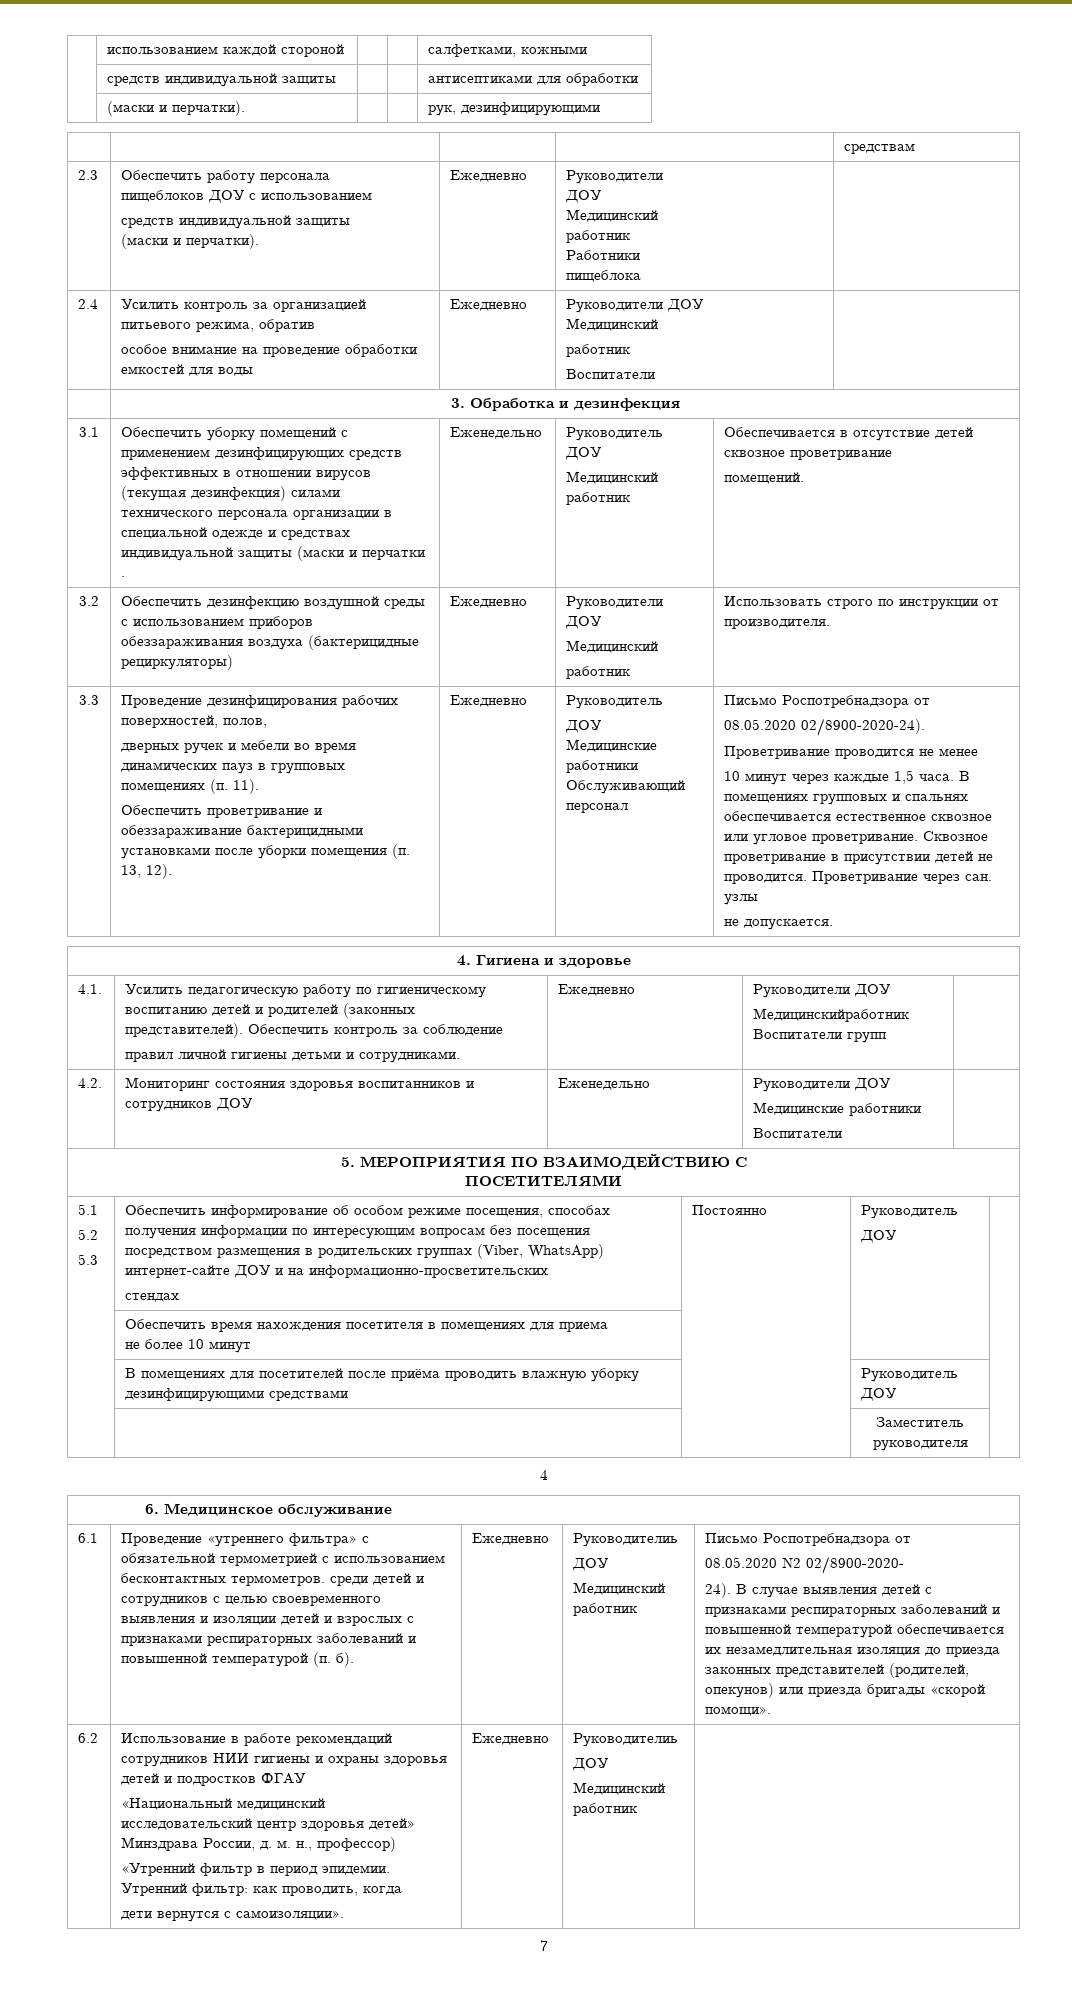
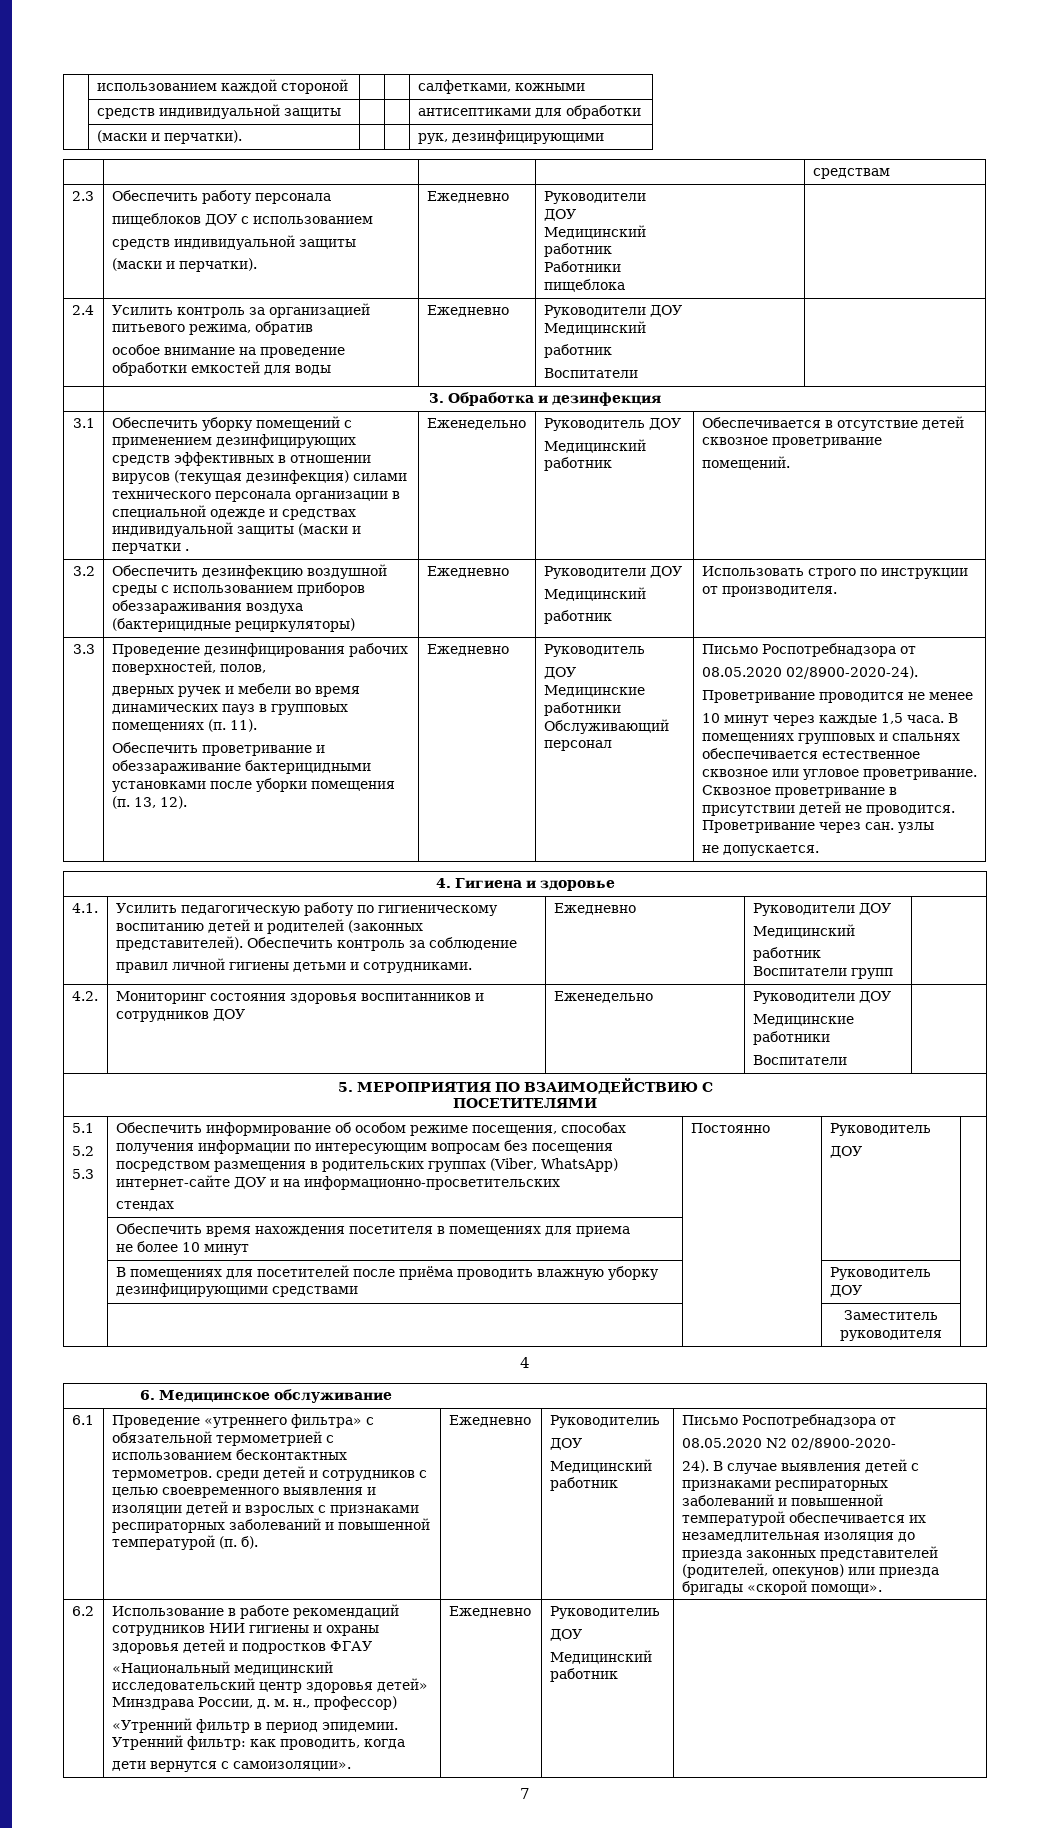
[753,1008,911,1022] Медицинскийработник -> [752,924,855,938] [752,947,821,961] Медицинский // работник

